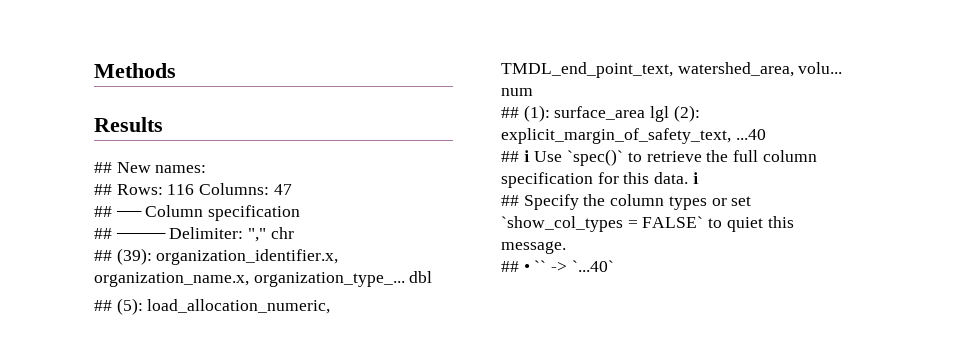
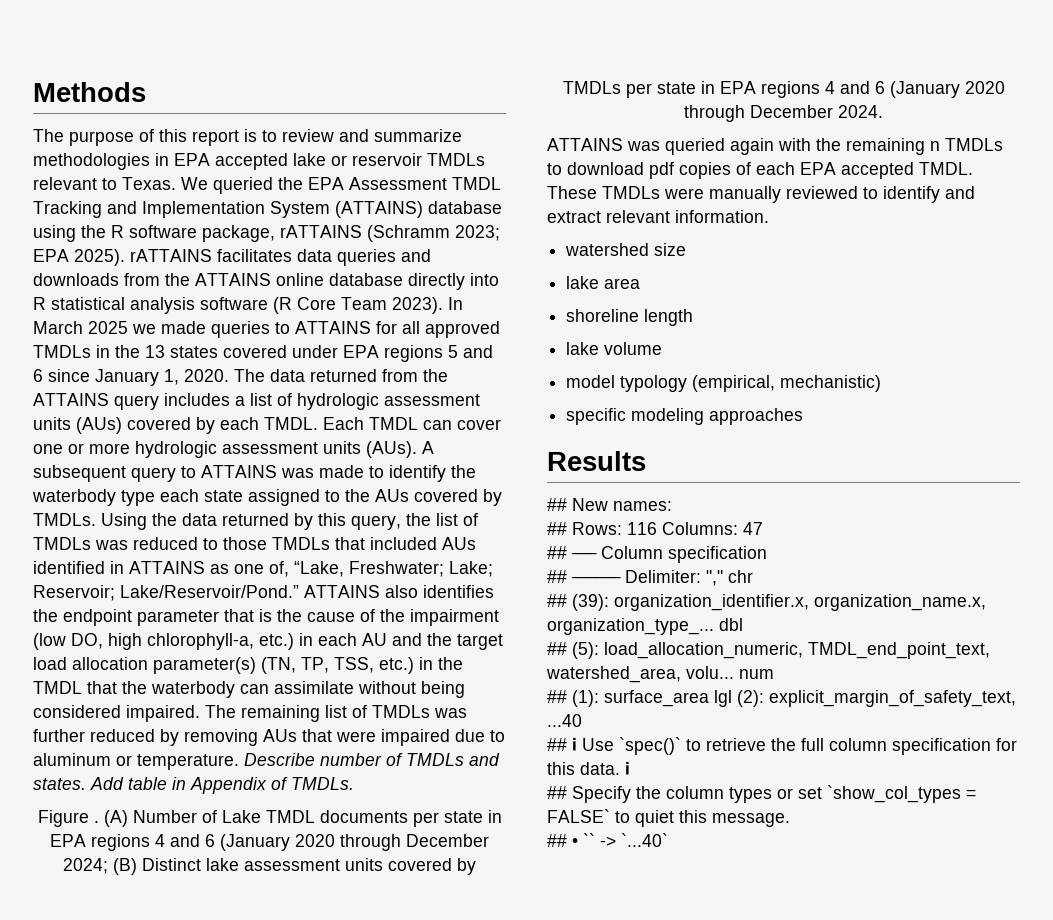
(176, 70) none -> [33,129,462,146] [33,153,485,170] [33,177,501,194] [33,201,502,218] [33,225,500,242] [33,249,431,266] [33,273,499,290] [33,297,463,314] [33,321,500,338] [33,345,493,362] [33,369,448,386] [33,393,480,410] [33,417,501,434] [33,441,434,458] [33,465,476,482] [32,489,502,506] [33,513,478,530] [33,537,476,550] [33,561,493,577] [33,585,494,601] [33,609,499,626] [33,633,503,650] [33,657,463,674] [33,681,465,698] [33,705,467,722] [33,729,505,746] [33,753,500,770] [33,777,354,794] [37,810,502,827] [50,834,489,851] [63,858,476,875] [562,81,1005,98] [684,105,883,122] [547,138,1003,155] [547,162,973,179] [547,186,975,203] [547,210,769,223] [565,243,687,256] [566,276,641,289] [566,309,694,326] [566,342,663,355] [566,375,882,392] [566,408,804,425] // The purpose of this report is to review and summarize methodologies in EPA accepted lake or reservoir TMDLs relevant to Texas. We queried the EPA Assessment TMDL Tracking and Implementation System (ATTAINS) database using the R software package, rATTAINS (Schramm 2023; EPA 2025). rATTAINS facilitates data queries and downloads from the ATTAINS online database directly into R statistical analysis software (R Core Team 2023). In March 2025 we made queries to ATTAINS for all approved TMDLs in the 13 states covered under EPA regions 5 and 6 since January 1, 2020. The data returned from the ATTAINS query includes a list of hydrologic assessment units (AUs) covered by each TMDL. Each TMDL can cover one or more hydrologic assessment units (AUs). A subsequent query to ATTAINS was made to identify the waterbody type each state assigned to the AUs covered by TMDLs. Using the data returned by this query, the list of TMDLs was reduced to those TMDLs that included AUs identified in ATTAINS as one of, “Lake, Freshwater; Lake; Reservoir; Lake/Reservoir/Pond.” ATTAINS also identifies the endpoint parameter that is the cause of the impairment (low DO, high chlorophyll-a, etc.) in each AU and the target load allocation parameter(s) (TN, TP, TSS, etc.) in the TMDL that the waterbody can assimilate without being considered impaired. The remaining list of TMDLs was further reduced by removing AUs that were impaired due to aluminum or temperature. Describe number of TMDLs and states. Add table in Appendix of TMDLs. // Figure . (A) Number of Lake TMDL documents per state in EPA regions 4 and 6 (January 2020 through December 2024; (B) Distinct lake assessment units covered by TMDLs per state in EPA regions 4 and 6 (January 2020 through December 2024. // ATTAINS was queried again with the remaining n TMDLs to download pdf copies of each EPA accepted TMDL. These TMDLs were manually reviewed to identify and extract relevant information. // watershed size // lake area // shoreline length // lake volume // model typology (empirical, mechanistic) // specific modeling approaches

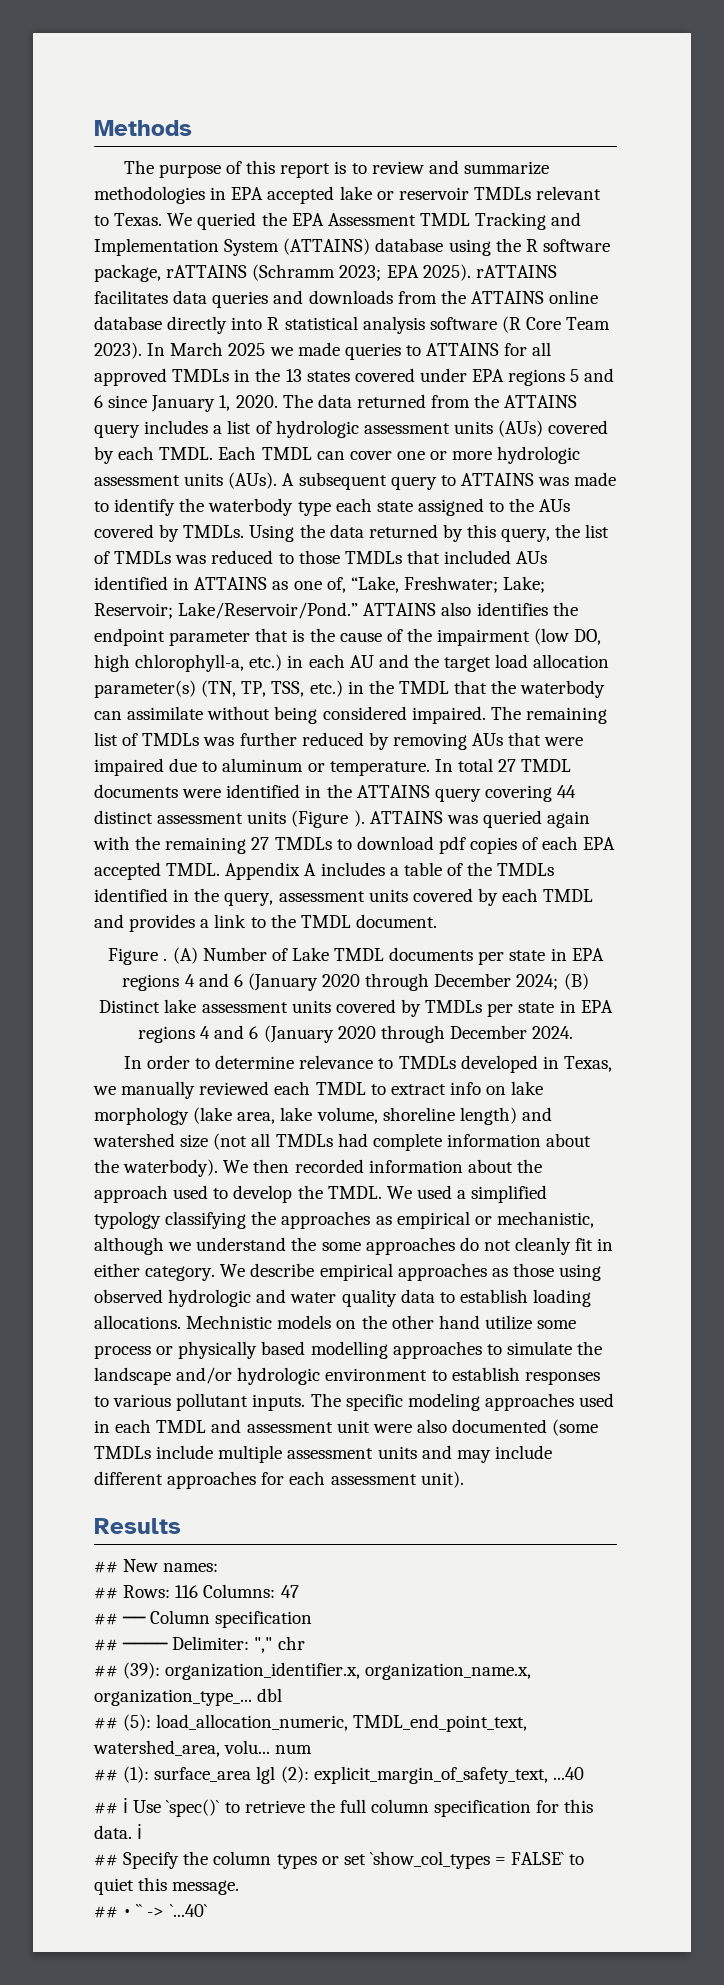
[244,753,500,766] [33,777,354,794] Describe number of TMDLs and states. Add table in Appendix of TMDLs. -> [434,758,572,772] [94,784,577,802] [94,810,591,828] [93,836,616,854] [94,862,555,880] [94,888,594,906] [94,914,437,932] In total 27 TMDL documents were identified in the ATTAINS query covering 44 distinct assessment units (Figure ). ATTAINS was queried again with the remaining 27 TMDLs to download pdf copies of each EPA accepted TMDL. Appendix A includes a table of the TMDLs identified in the query, assessment units covered by each TMDL and provides a link to the TMDL document.
[547,138,1003,155] [547,162,973,179] [547,186,975,203] [547,210,769,223] [565,243,687,256] [566,276,641,289] [566,309,694,326] [566,342,663,355] [566,375,882,392] [566,408,804,425] ATTAINS was queried again with the remaining n TMDLs to download pdf copies of each EPA accepted TMDL. These TMDLs were manually reviewed to identify and extract relevant information. // watershed size // lake area // shoreline length // lake volume // model typology (empirical, mechanistic) // specific modeling approaches -> [123,1055,612,1073] [93,1081,544,1099] [94,1107,552,1125] [93,1133,592,1151] [94,1159,542,1177] [94,1185,548,1203] [94,1211,594,1229] [94,1237,614,1255] [94,1263,602,1281] [94,1289,592,1307] [94,1315,577,1330] [94,1341,603,1359] [94,1367,600,1385] [94,1393,615,1411] [94,1419,599,1436] [94,1445,552,1463] [94,1471,464,1489] In order to determine relevance to TMDLs developed in Texas, we manually reviewed each TMDL to extract info on lake morphology (lake area, lake volume, shoreline length) and watershed size (not all TMDLs had complete information about the waterbody). We then recorded information about the approach used to develop the TMDL. We used a simplified typology classifying the approaches as empirical or mechanistic, although we understand the some approaches do not cleanly fit in either category. We describe empirical approaches as those using observed hydrologic and water quality data to establish loading allocations. Mechnistic models on the other hand utilize some process or physically based modelling approaches to simulate the landscape and/or hydrologic environment to establish responses to various pollutant inputs. The specific modeling approaches used in each TMDL and assessment unit were also documented (some TMDLs include multiple assessment units and may include different approaches for each assessment unit).

